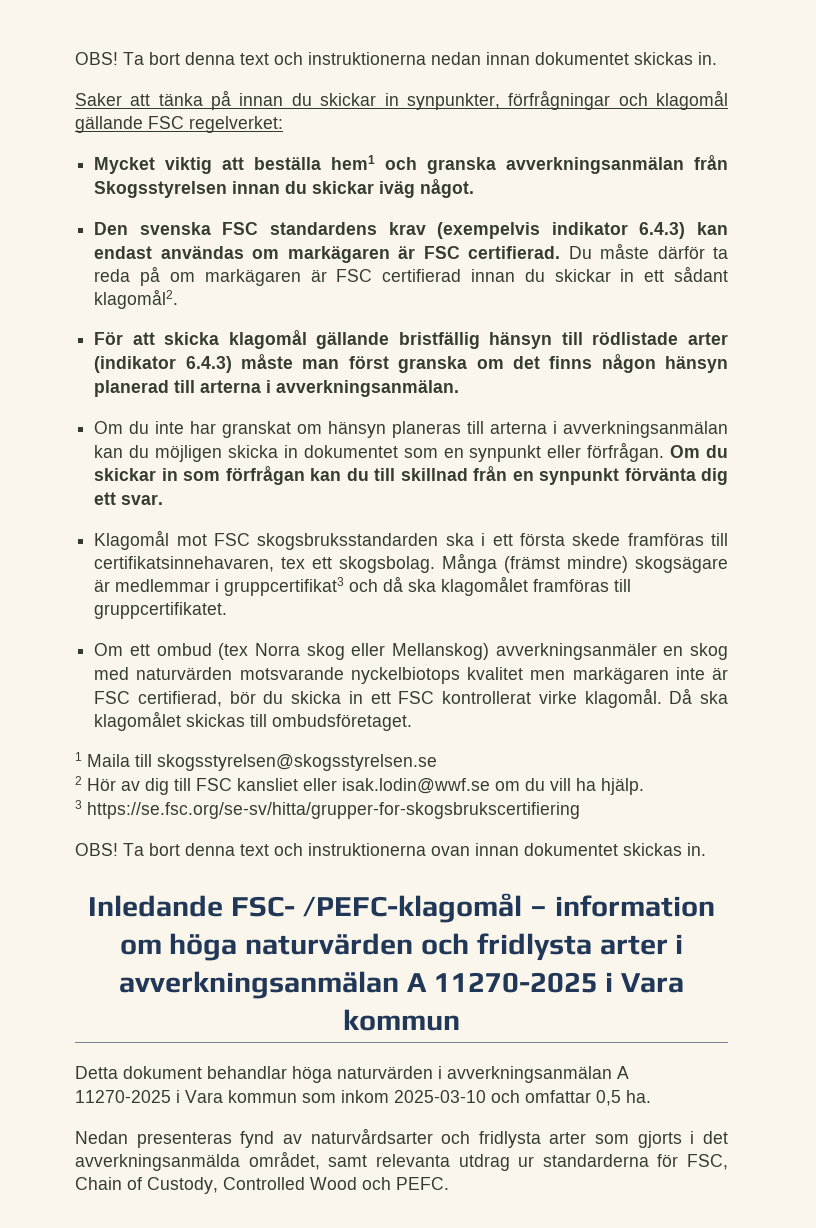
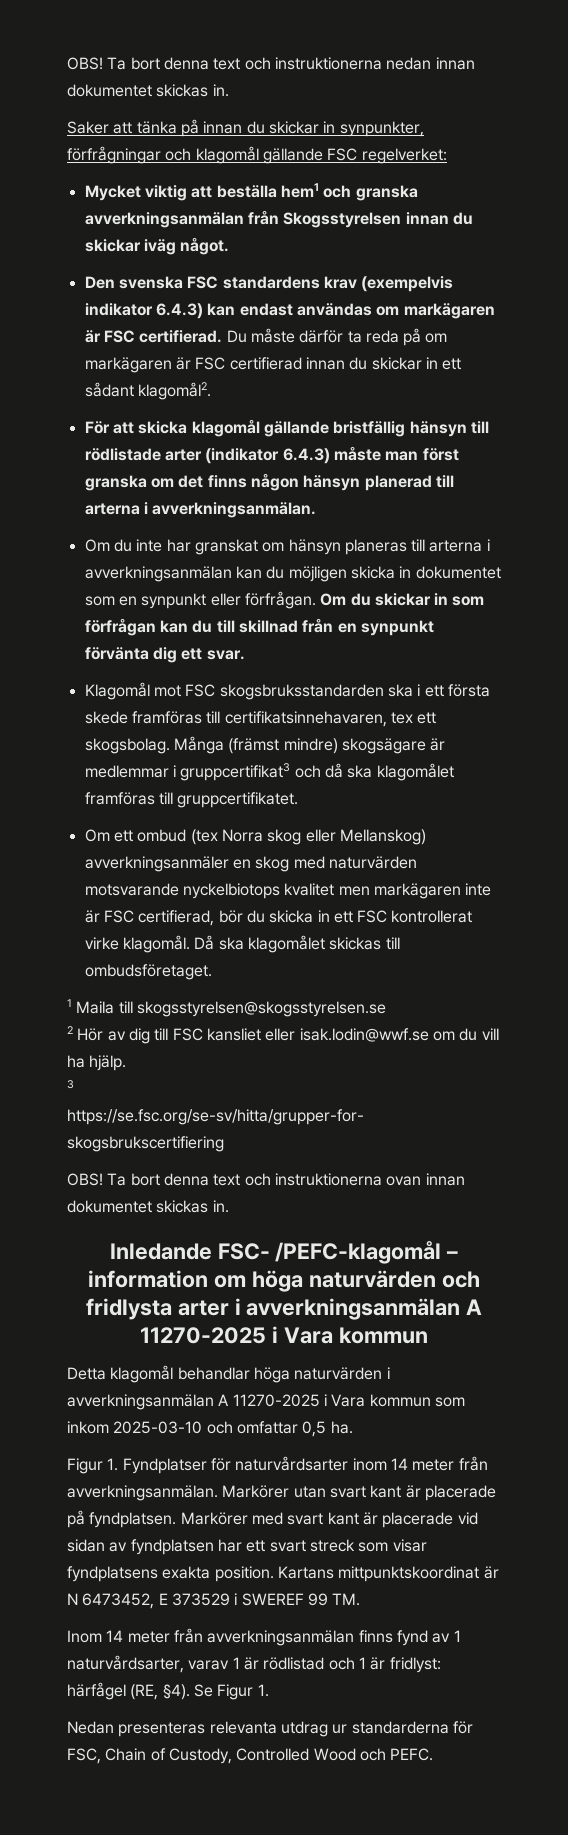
[123,1066,202,1079] dokument -> [110,1365,174,1383] klagomål
[75,1128,728,1148] [75,1151,368,1171] Nedan presenteras fynd av naturvårdsarter och fridlysta arter som gjorts i det avverkningsanmälda området, samt -> [67,1456,488,1474] [67,1485,496,1501] [67,1510,478,1528] [67,1539,427,1555] [67,1566,499,1582] [67,1593,361,1609] [67,1628,461,1646] [67,1655,441,1673] [67,1682,269,1700] [67,1721,206,1737] Figur 1. Fyndplatser för naturvårdsarter inom 14 meter från avverkningsanmälan. Markörer utan svart kant är placerade på fyndplatsen. Markörer med svart kant är placerade vid sidan av fyndplatsen har ett svart streck som visar fyndplatsens exakta position. Kartans mittpunktskoordinat är N 6473452, E 373529 i SWEREF 99 TM. // Inom 14 meter från avverkningsanmälan finns fynd av 1 naturvårdsarter, varav 1 är rödlistad och 1 är fridlyst: härfågel (RE, §4). Se Figur 1. // Nedan presenteras

